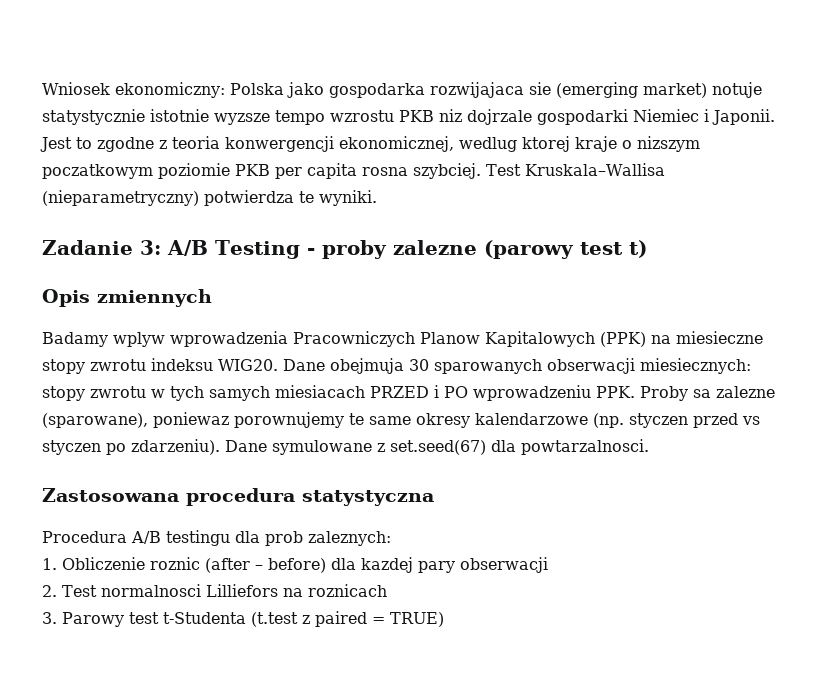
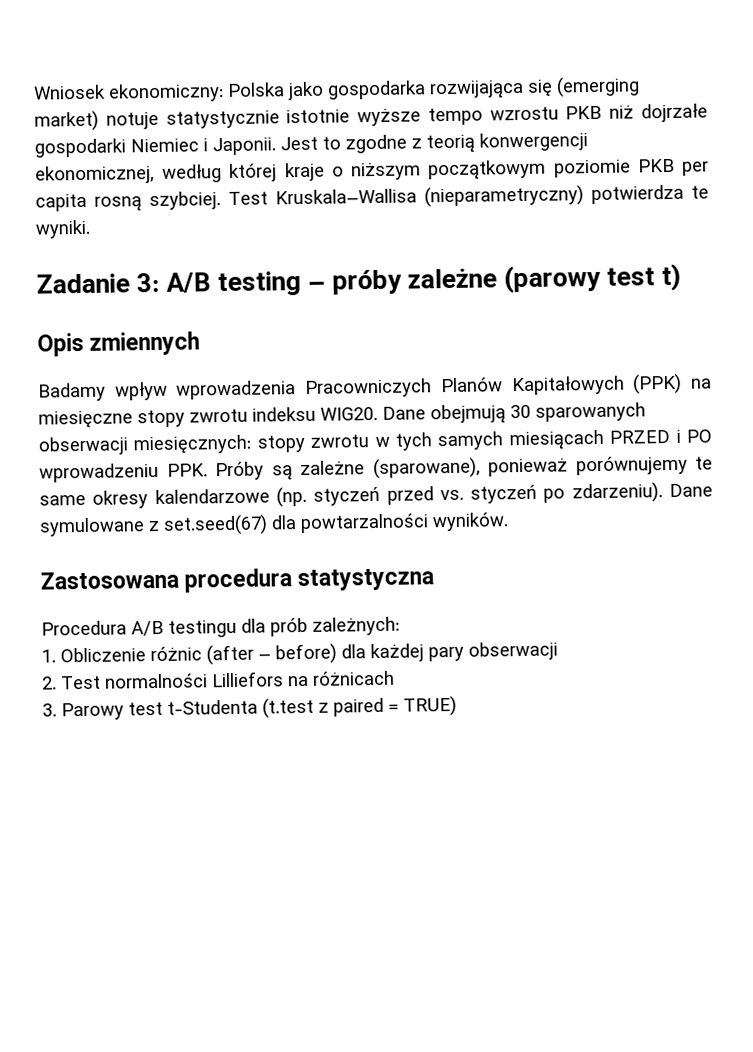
[430,82,551,98] rozwijajaca sie -> [429,79,553,100] rozwijająca się
[214,113,270,125] wyzsze -> [357,108,422,127] wyższe
[439,109,532,125] niz dojrzale -> [609,103,709,123] niż dojrzałe
[172,136,220,149] teoria -> [426,134,475,154] teorią
[459,136,700,152] [42,164,153,179] wedlug ktorej kraje o nizszym poczatkowym -> [162,159,547,183] według której kraje o niższym początkowym
[362,167,408,176] rosna -> [94,196,142,212] rosną
[215,240,477,259] Testing - proby zalezne -> [217,268,498,297] testing – próby zależne
[113,332,165,347] wplyw -> [114,381,168,401] wpływ
[420,331,595,347] Planow Kapitalowych -> [439,375,625,396] Planów Kapitałowych
[676,331,763,344] miesieczne -> [38,410,133,429] miesięczne
[330,358,404,374] obejmuja -> [430,404,506,425] obejmują
[640,358,751,374] miesiecznych: -> [133,434,252,455] miesięcznych:
[275,385,365,398] miesiacach -> [508,429,604,451] miesiącach
[640,386,775,401] [42,412,344,428] Proby sa zalezne (sparowane), poniewaz porownujemy -> [215,455,688,481] Próby są zależne (sparowane), ponieważ porównujemy
[629,413,760,428] [42,440,101,455] styczen przed vs styczen -> [313,484,538,506] styczeń przed vs. styczeń
[521,439,649,455] powtarzalnosci. -> [300,512,509,534] powtarzalności wyników.
[265,531,391,546] prob zaleznych: -> [270,616,400,637] prób zależnych:
[150,557,200,570] roznic -> [150,646,202,662] różnic
[361,557,413,573] kazdej -> [370,643,424,663] każdej
[100,584,201,597] normalnosci -> [104,673,208,689] normalności
[307,584,387,597] roznicach -> [312,670,395,686] różnicach

